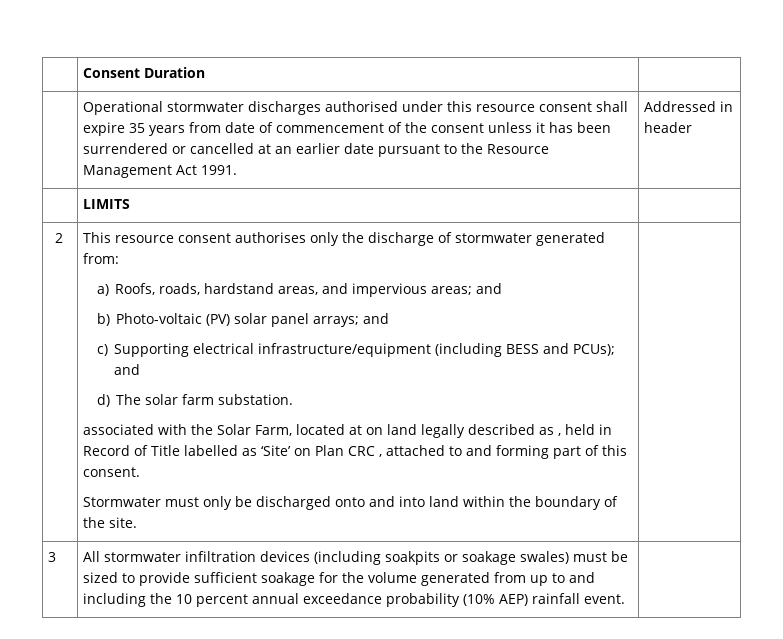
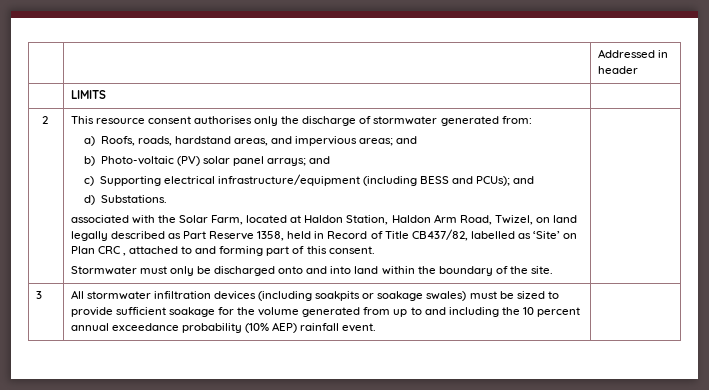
[83,67,206,78] [83,101,629,115] [83,122,612,136] [83,143,550,157] [83,165,238,178] | Consent Duration | // | Operational stormwater discharges authorised under this resource consent shall expire 35 years from date of commencement of the consent unless it has been surrendered or cancelled at an earlier date pursuant to the Resource Management Act 1991. -> (597, 53) |
[116,394,294,405] The solar farm substation. -> [100,195,167,203] Substations.
(363, 430) none -> [304,214,533,225] Haldon Station, Haldon Arm Road, Twizel,
[558,433,562,436] , -> [182,231,285,241] Part Reserve 1358,
(181, 450) none -> [411,229,468,241] CB437/82,

